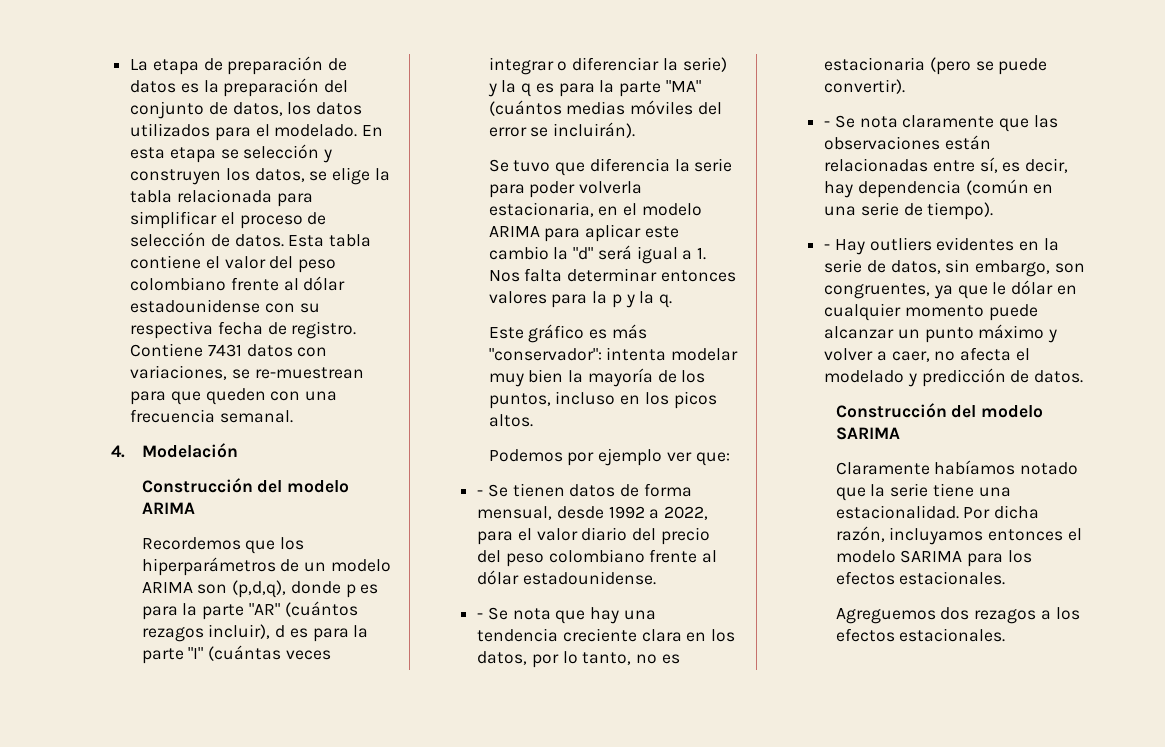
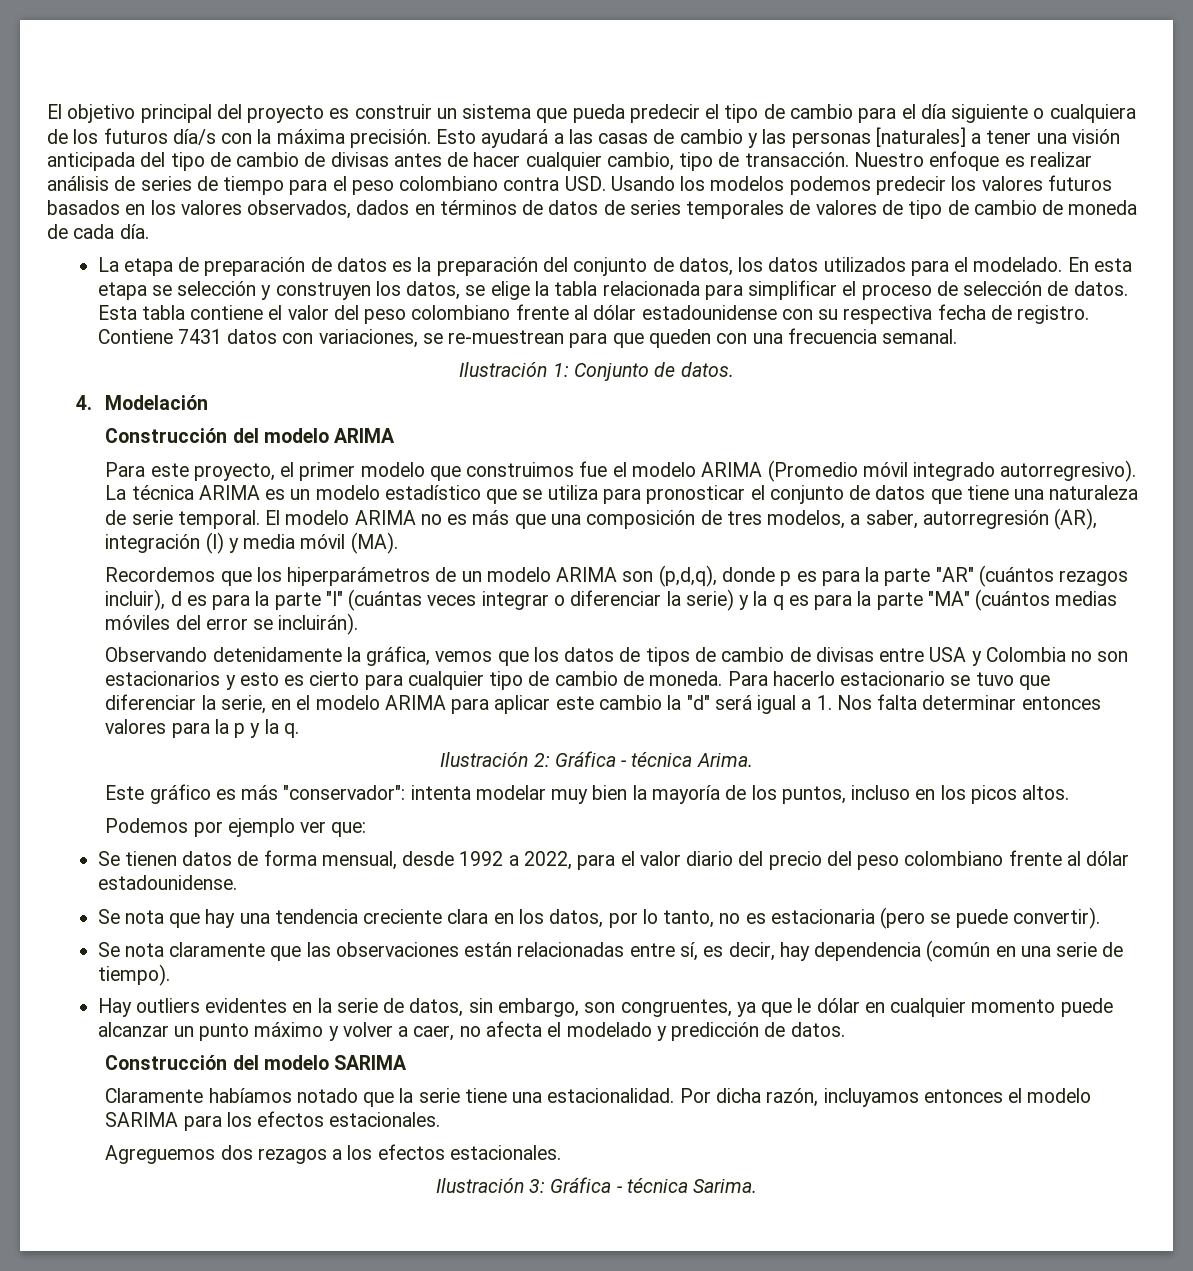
(130, 65) none -> [47,104,1136,123] [47,127,1120,148] [47,151,1092,171] [47,175,1112,195] [47,200,1138,219] [47,224,149,239] El objetivo principal del proyecto es construir un sistema que pueda predecir el tipo de cambio para el día siguiente o cualquiera de los futuros día/s con la máxima precisión. Esto ayudará a las casas de cambio y las personas [naturales] a tener una visión anticipada del tipo de cambio de divisas antes de hacer cualquier cambio, tipo de transacción. Nuestro enfoque es realizar análisis de series de tiempo para el peso colombiano contra USD. Usando los modelos podemos predecir los valores futuros basados en los valores observados, dados en términos de datos de series temporales de valores de tipo de cambio de moneda de cada día. //
(293, 416) none -> [459,362,734,381] // Ilustración 1: Conjunto de datos.
(195, 508) none -> [105,460,1137,482] [105,485,1139,504] [105,508,1098,530] [105,532,398,554] // Para este proyecto, el primer modelo que construimos fue el modelo ARIMA (Promedio móvil integrado autorregresivo). La técnica ARIMA es un modelo estadístico que se utiliza para pronosticar el conjunto de datos que tiene una naturaleza de serie temporal. El modelo ARIMA no es más que una composición de tres modelos, a saber, autorregresión (AR), integración (I) y media móvil (MA).
[488,158,733,176] [488,181,643,198] [488,202,594,217] Se tuvo que diferencia la serie para poder volverla estacionaria, -> [105,646,1129,666] [105,671,1050,690] [105,694,266,714] Observando detenidamente la gráfica, vemos que los datos de tipos de cambio de divisas entre USA y Colombia no son estacionarios y esto es cierto para cualquier tipo de cambio de moneda. Para hacerlo estacionario se tuvo que diferenciar la serie,
(673, 301) none -> [440,751,753,767] // Ilustración 2: Gráfica - técnica Arima.
[477,490,484,496] - -> (367, 829) none
[477,613,484,619] - -> (237, 882) none
[824,121,831,127] - -> (1100, 918) none
[824,244,831,250] - -> (170, 975) none
(1006, 635) none -> [435,1177,758,1193] // Ilustración 3: Gráfica - técnica Sarima.

